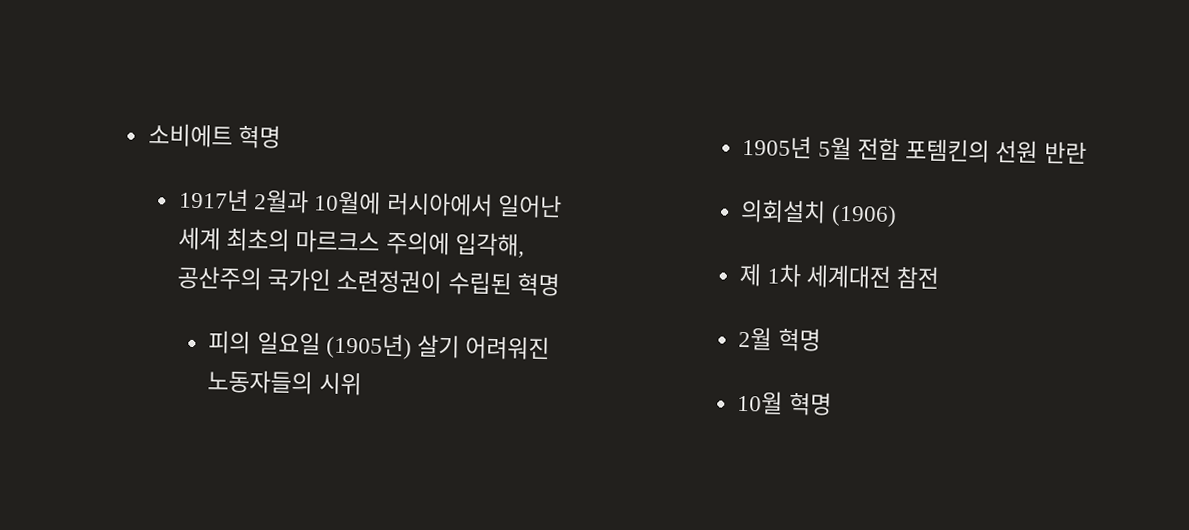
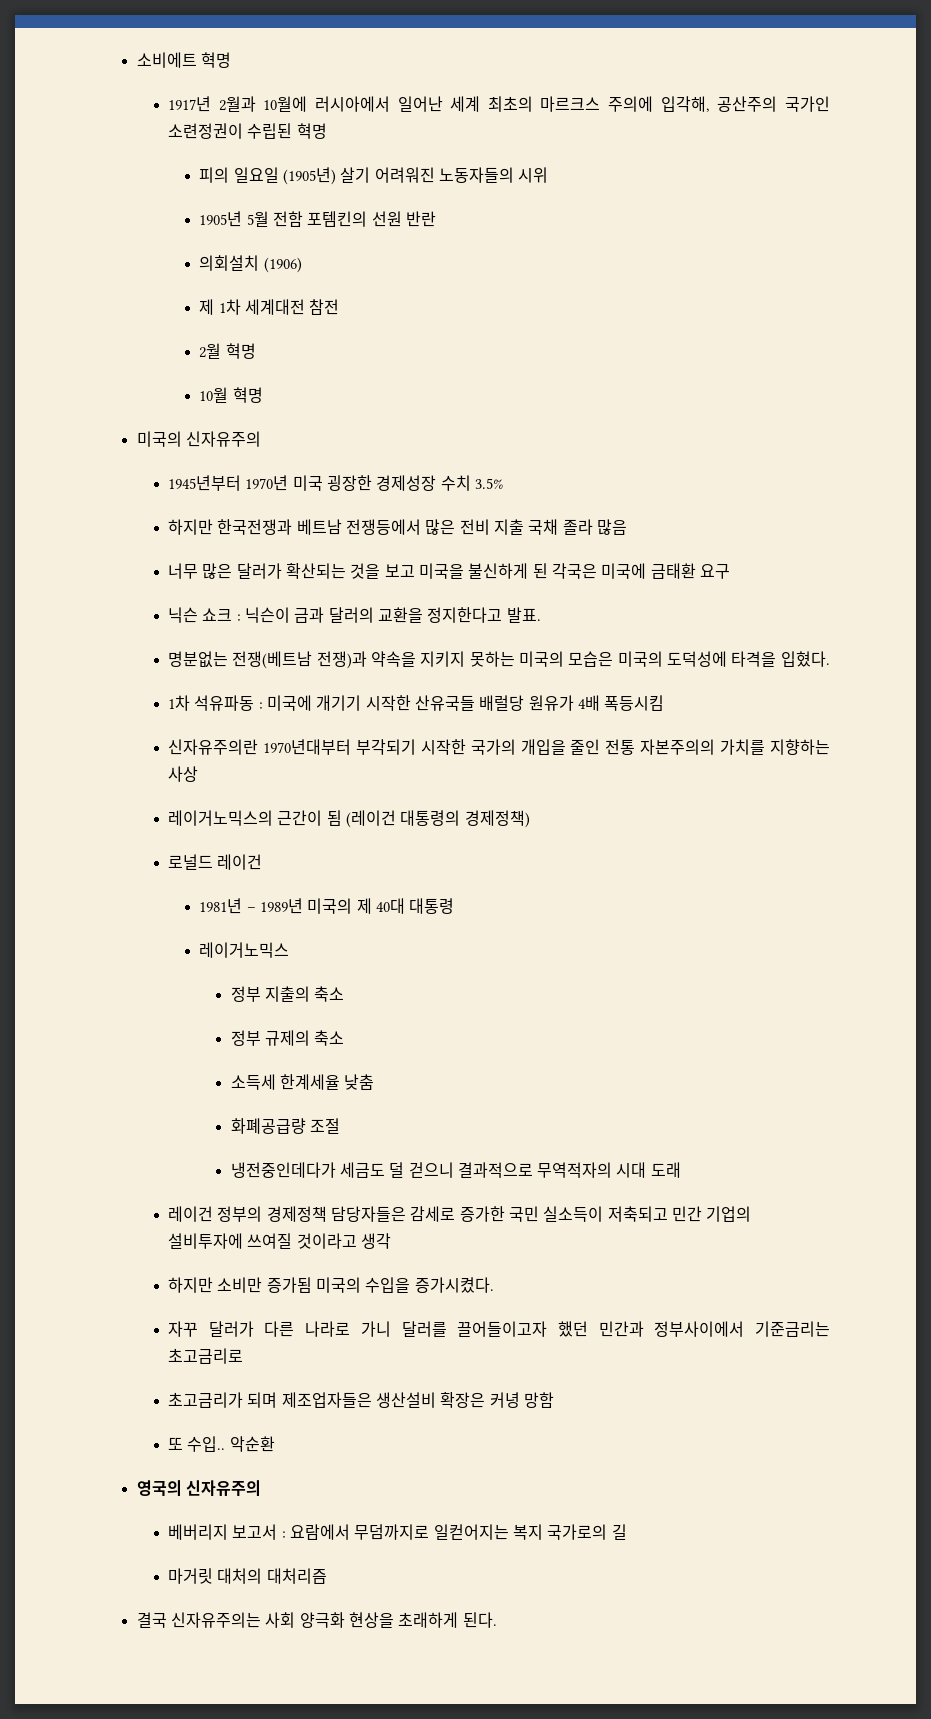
(832, 403) none -> [136,431,262,447] [168,475,504,491] [168,519,627,535] [168,563,730,579] [168,607,541,623] [168,651,830,669] [168,695,665,711] [168,739,831,755] [168,766,199,782] [168,810,530,828] [168,854,263,870] [199,898,455,914] [199,942,290,958] [230,986,345,1002] [230,1030,345,1046] [230,1074,375,1090] [230,1118,340,1134] [230,1162,681,1178] [168,1206,752,1222] [168,1233,392,1249] [168,1277,494,1293] [168,1321,831,1337] [168,1348,244,1364] [168,1392,555,1408] [168,1436,275,1452] [136,1480,262,1496] [168,1524,627,1540] [168,1568,327,1584] [136,1612,497,1628] // 미국의 신자유주의 // 1945년부터 1970년 미국 굉장한 경제성장 수치 3.5% // 하지만 한국전쟁과 베트남 전쟁등에서 많은 전비 지출 국채 졸라 많음 // 너무 많은 달러가 확산되는 것을 보고 미국을 불신하게 된 각국은 미국에 금태환 요구 // 닉슨 쇼크 : 닉슨이 금과 달러의 교환을 정지한다고 발표. // 명분없는 전쟁(베트남 전쟁)과 약속을 지키지 못하는 미국의 모습은 미국의 도덕성에 타격을 입혔다. // 1차 석유파동 : 미국에 개기기 시작한 산유국들 배럴당 원유가 4배 폭등시킴 // 신자유주의란 1970년대부터 부각되기 시작한 국가의 개입을 줄인 전통 자본주의의 가치를 지향하는 사상 // 레이거노믹스의 근간이 됨 (레이건 대통령의 경제정책) // 로널드 레이건 // 1981년 – 1989년 미국의 제 40대 대통령 // 레이거노믹스 // 정부 지출의 축소 // 정부 규제의 축소 // 소득세 한계세율 낮춤 // 화폐공급량 조절 // 냉전중인데다가 세금도 덜 걷으니 결과적으로 무역적자의 시대 도래 // 레이건 정부의 경제정책 담당자들은 감세로 증가한 국민 실소득이 저축되고 민간 기업의 설비투자에 쓰여질 것이라고 생각 // 하지만 소비만 증가됨 미국의 수입을 증가시켰다. // 자꾸 달러가 다른 나라로 가니 달러를 끌어들이고자 했던 민간과 정부사이에서 기준금리는 초고금리로 // 초고금리가 되며 제조업자들은 생산설비 확장은 커녕 망함 // 또 수입.. 악순환 // 영국의 신자유주의 // 베버리지 보고서 : 요람에서 무덤까지로 일컫어지는 복지 국가로의 길 // 마거릿 대처의 대처리즘 // 결국 신자유주의는 사회 양극화 현상을 초래하게 된다.

